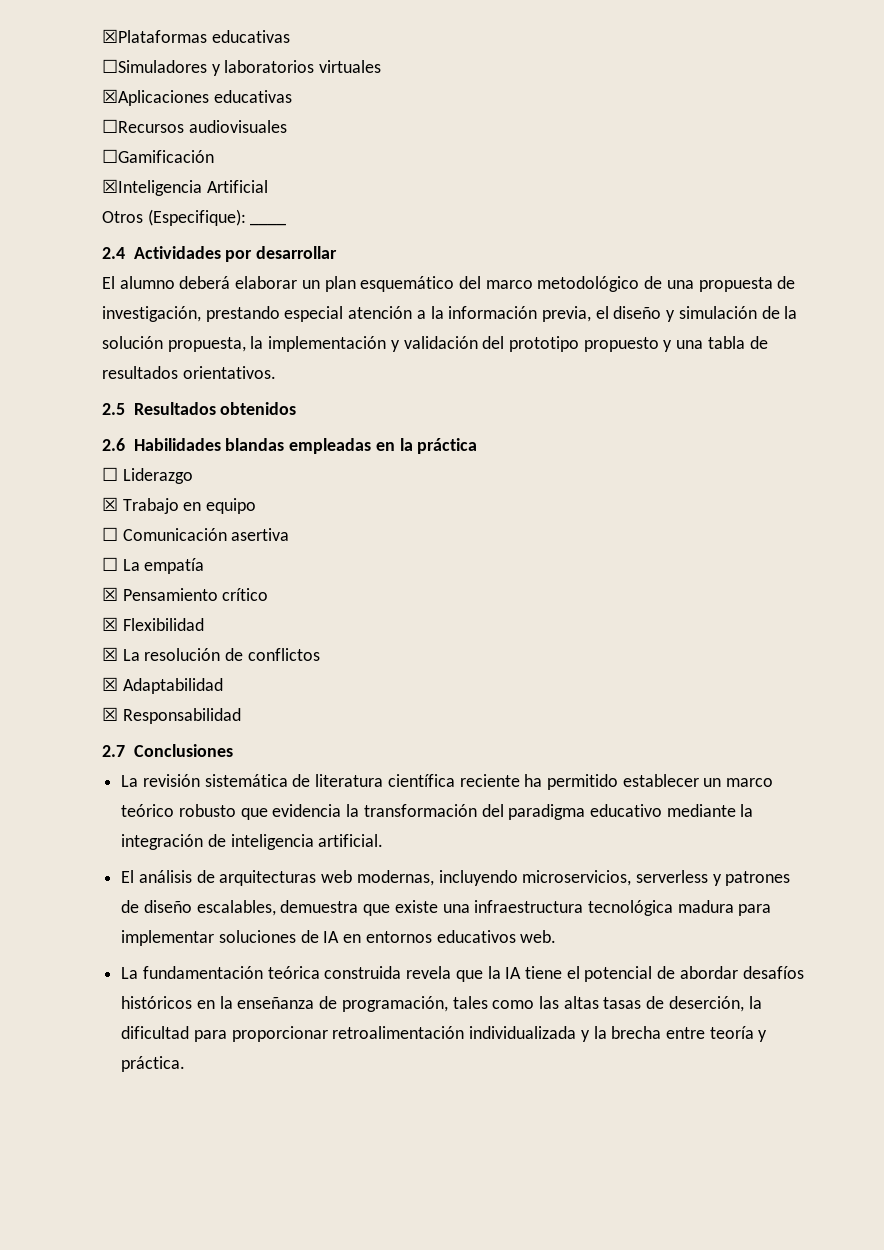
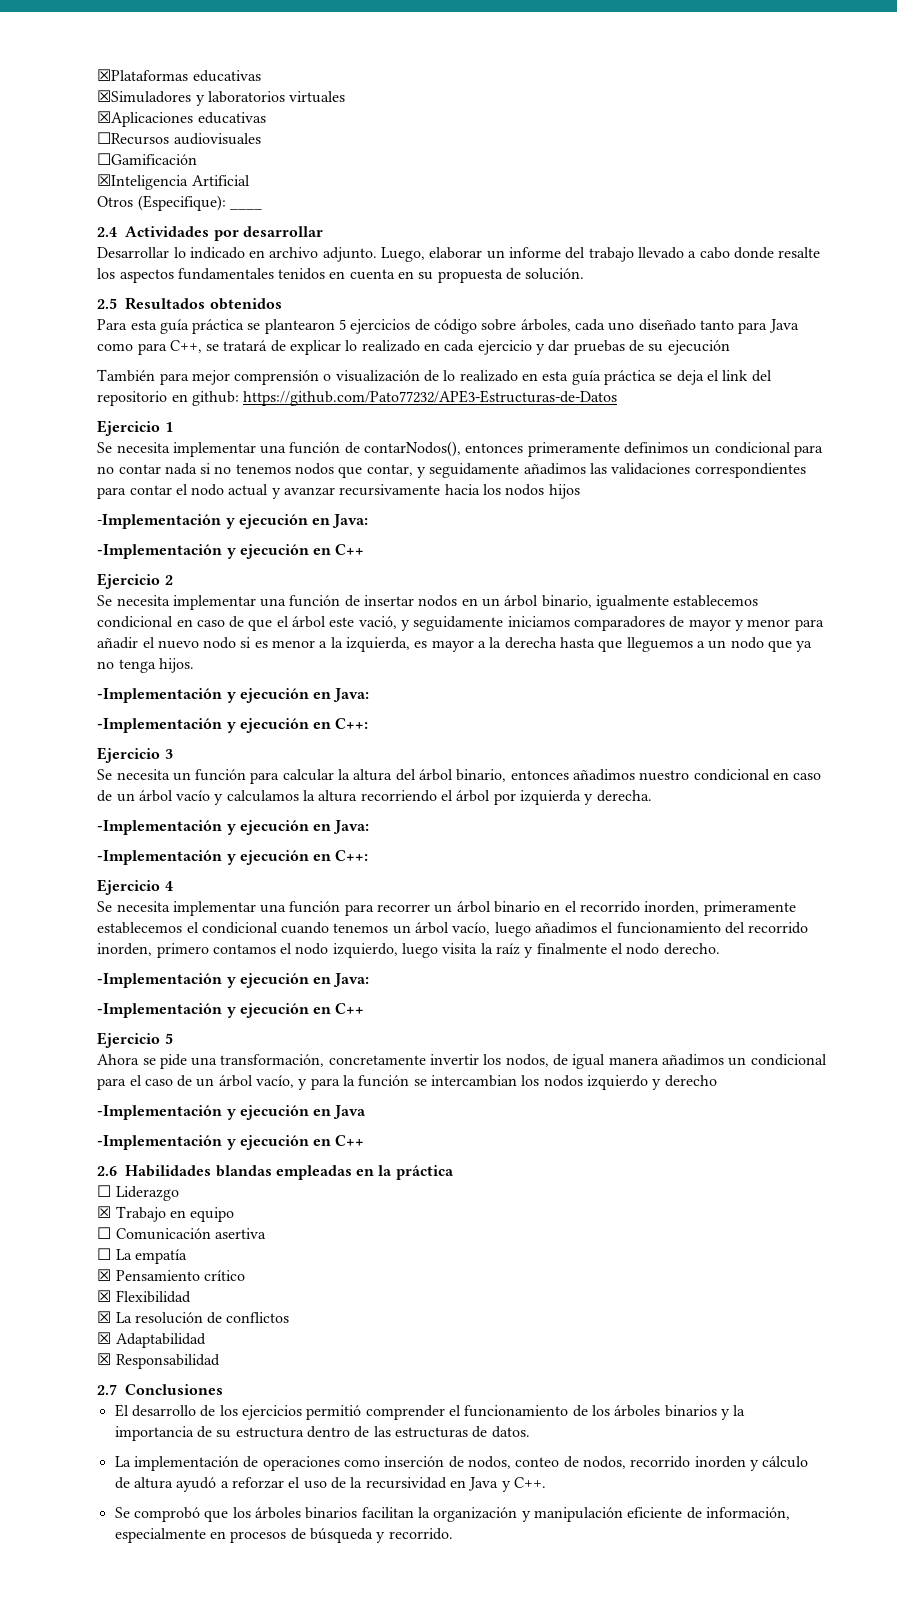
[101,59,207,73] ☐Simuladores -> [97,90,192,103] ☒Simuladores
[101,276,796,292] [101,306,798,322] [101,336,768,352] [101,366,276,379] [101,402,297,415] El alumno deberá elaborar un plan esquemático del marco metodológico de una propuesta de investigación, prestando especial atención a la información previa, el diseño y simulación de la solución propuesta, la implementación y validación del prototipo propuesto y una tabla de resultados orientativos. // 2.5 Resultados obtenidos -> [97,247,821,262] [97,268,585,283] [97,297,282,310] [97,319,799,334] [97,340,730,355] [97,369,772,385] [97,390,618,406] [97,420,173,436] [97,441,824,457] [97,463,806,478] [97,484,580,499] [97,514,369,529] [97,544,365,559] [97,573,173,589] [97,595,759,610] [97,616,824,631] [97,637,813,652] [97,658,194,673] [97,688,370,703] [97,718,369,733] [97,747,173,763] [97,769,822,784] [97,790,652,805] [97,820,370,835] [97,850,369,865] [97,879,173,895] [97,901,796,916] [97,922,809,937] [97,943,720,958] [97,973,370,988] [97,1003,365,1018] [97,1032,173,1048] [97,1054,827,1069] [97,1075,717,1090] [97,1105,367,1120] [97,1135,365,1150] Desarrollar lo indicado en archivo adjunto. Luego, elaborar un informe del trabajo llevado a cabo donde resalte los aspectos fundamentales tenidos en cuenta en su propuesta de solución. // 2.5 Resultados obtenidos // Para esta guía práctica se plantearon 5 ejercicios de código sobre árboles, cada uno diseñado tanto para Java como para C++, se tratará de explicar lo realizado en cada ejercicio y dar pruebas de su ejecución // También para mejor comprensión o visualización de lo realizado en esta guía práctica se deja el link del repositorio en github: https://github.com/Pato77232/APE3-Estructuras-de-Datos // Ejercicio 1 // Se necesita implementar una función de contarNodos(), entonces primeramente definimos un condicional para no contar nada si no tenemos nodos que contar, y seguidamente añadimos las validaciones correspondientes para contar el nodo actual y avanzar recursivamente hacia los nodos hijos // -Implementación y ejecución en Java: // -Implementación y ejecución en C++ // Ejercicio 2 // Se necesita implementar una función de insertar nodos en un árbol binario, igualmente establecemos condicional en caso de que el árbol este vació, y seguidamente iniciamos comparadores de mayor y menor para añadir el nuevo nodo si es menor a la izquierda, es mayor a la derecha hasta que lleguemos a un nodo que ya no tenga hijos. // -Implementación y ejecución en Java: // -Implementación y ejecución en C++: // Ejercicio 3 // Se necesita un función para calcular la altura del árbol binario, entonces añadimos nuestro condicional en caso de un árbol vacío y calculamos la altura recorriendo el árbol por izquierda y derecha. // -Implementación y ejecución en Java: // -Implementación y ejecución en C++: // Ejercicio 4 // Se necesita implementar una función para recorrer un árbol binario en el recorrido inorden, primeramente establecemos el condicional cuando tenemos un árbol vacío, luego añadimos el funcionamiento del recorrido inorden, primero contamos el nodo izquierdo, luego visita la raíz y finalmente el nodo derecho. // -Implementación y ejecución en Java: // -Implementación y ejecución en C++ // Ejercicio 5 // Ahora se pide una transformación, concretamente invertir los nodos, de igual manera añadimos un condicional para el caso de un árbol vacío, y para la función se intercambian los nodos izquierdo y derecho // -Implementación y ejecución en Java // -Implementación y ejecución en C++
[121,774,774,790] [121,804,754,820] [121,834,384,850] [121,870,791,886] [121,900,772,916] [121,930,557,946] [121,966,804,982] [121,996,762,1012] [121,1026,768,1042] [121,1056,186,1072] La revisión sistemática de literatura científica reciente ha permitido establecer un marco teórico robusto que evidencia la transformación del paradigma educativo mediante la integración de inteligencia artificial. // El análisis de arquitecturas web modernas, incluyendo microservicios, serverless y patrones de diseño escalables, demuestra que existe una infraestructura tecnológica madura para implementar soluciones de IA en entornos educativos web. // La fundamentación teórica construida revela que la IA tiene el potencial de abordar desafíos históricos en la enseñanza de programación, tales como las altas tasas de deserción, la dificultad para proporcionar retroalimentación individualizada y la brecha entre teoría y práctica. -> [114,1404,746,1420] [114,1426,530,1441] [114,1456,809,1471] [114,1477,546,1492] [114,1507,790,1522] [114,1528,453,1543] El desarrollo de los ejercicios permitió comprender el funcionamiento de los árboles binarios y la importancia de su estructura dentro de las estructuras de datos. // La implementación de operaciones como inserción de nodos, conteo de nodos, recorrido inorden y cálculo de altura ayudó a reforzar el uso de la recursividad en Java y C++. // Se comprobó que los árboles binarios facilitan la organización y manipulación eficiente de información, especialmente en procesos de búsqueda y recorrido.

